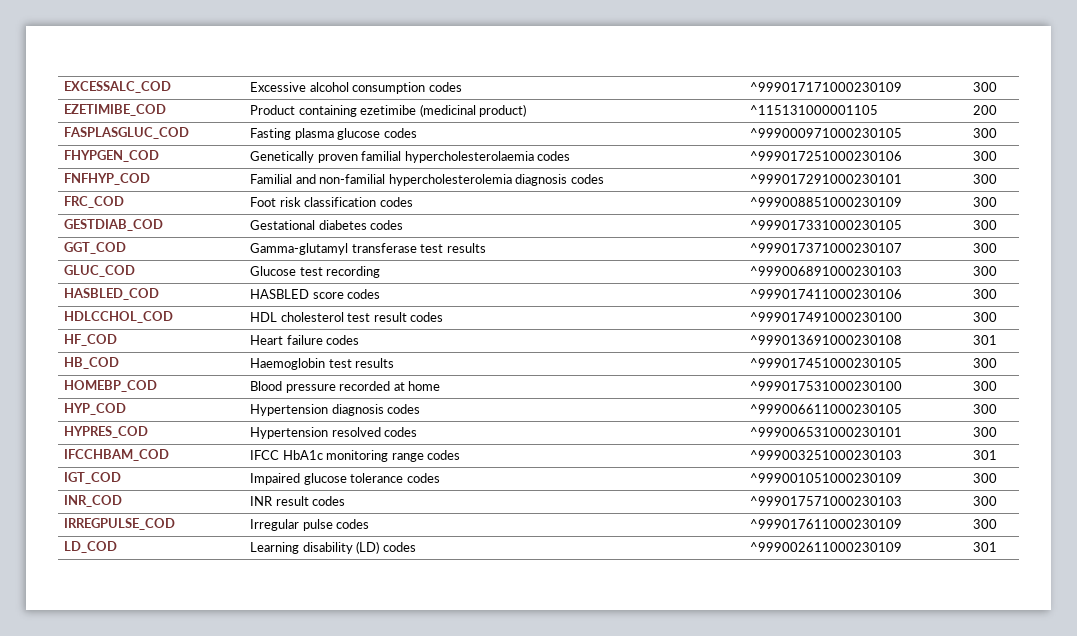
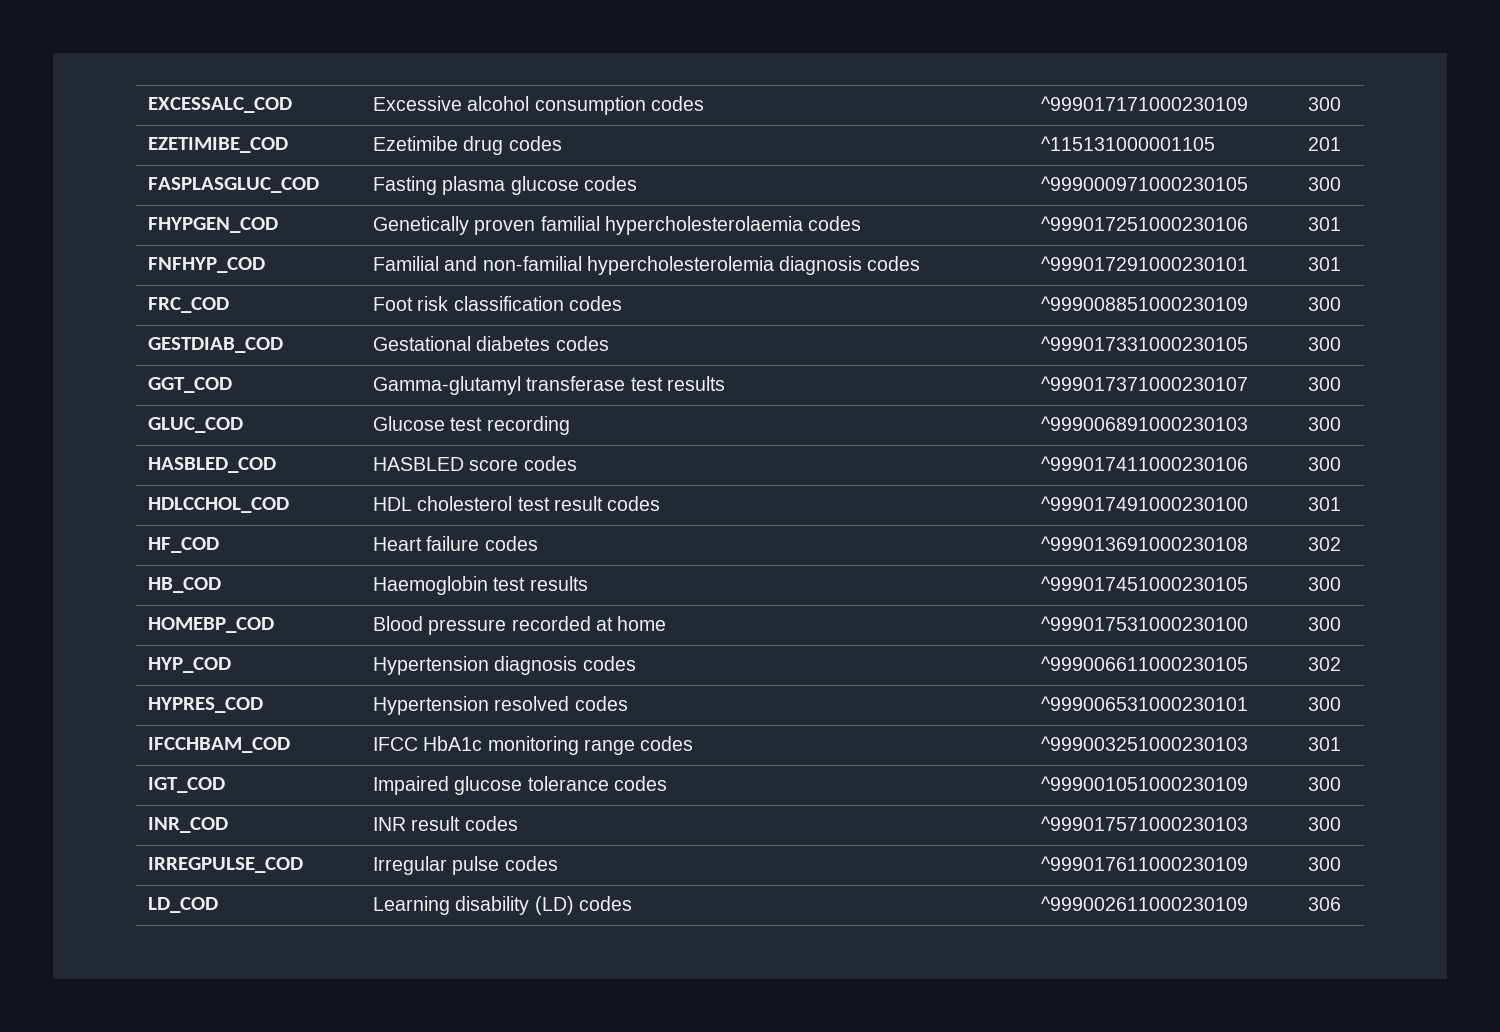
[250,104,527,117] Product containing ezetimibe (medicinal product) -> [372,136,562,155] Ezetimibe drug codes
[973,105,998,115] 200 -> [1307,137,1341,151] 201
[973,151,998,161] 300 -> [1307,217,1341,231] 301
[973,174,998,184] 300 -> [1307,257,1341,271] 301
[973,312,998,322] 300 -> [1307,497,1341,511] 301
[973,335,998,345] 301 -> [1307,537,1341,551] 302
[973,404,998,414] 300 -> [1307,657,1341,671] 302
[973,542,998,552] 301 -> [1307,897,1341,911] 306

